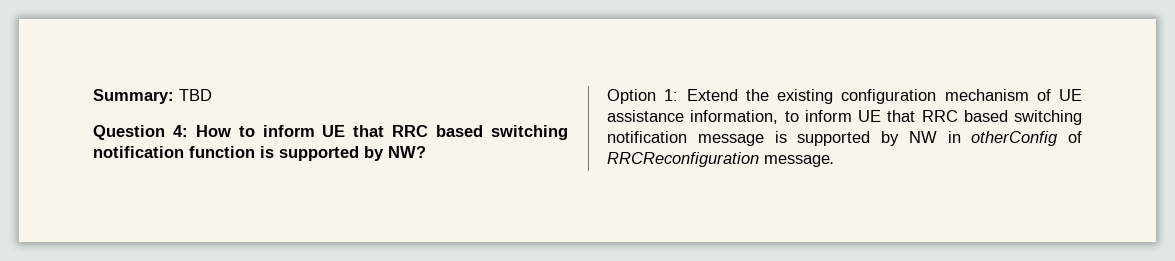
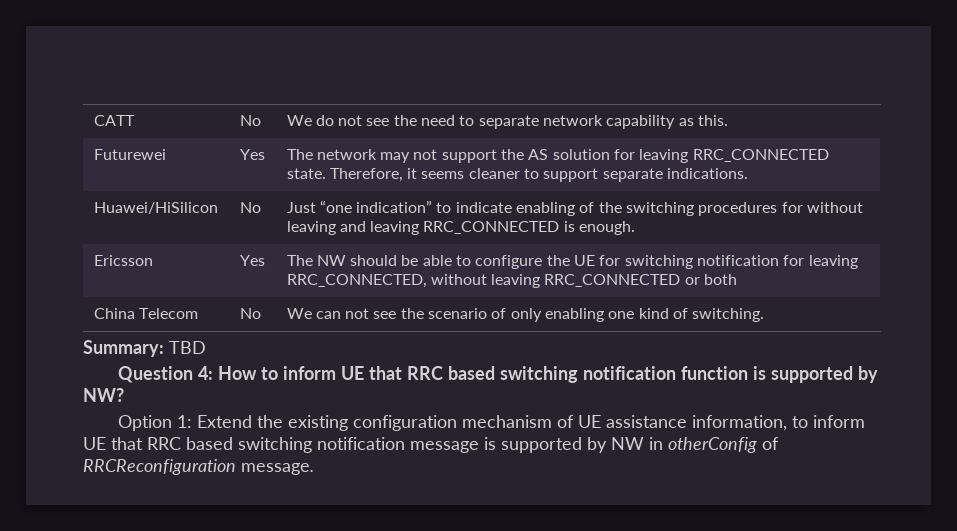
(93, 96) none -> [93,115,135,126] [239,115,261,126] [286,115,729,129] [93,149,166,160] [239,149,265,160] [286,149,829,163] [286,168,749,182] [93,202,218,214] [239,202,261,213] [286,200,864,216] [286,221,636,235] [93,255,153,266] [239,255,265,266] [286,255,858,269] [286,274,738,288] [93,308,198,319] [239,308,261,319] [286,308,765,322] CATT | No | We do not see the need to separate network capability as this. // Futurewei | Yes | The network may not support the AS solution for leaving RRC_CONNECTED state. Therefore, it seems cleaner to support separate indications. // Huawei/HiSilicon | No | Just “one indication” to indicate enabling of the switching procedures for without leaving and leaving RRC_CONNECTED is enough. // Ericsson | Yes | The NW should be able to configure the UE for switching notification for leaving RRC_CONNECTED, without leaving RRC_CONNECTED or both // China Telecom | No | We can not see the scenario of only enabling one kind of switching. //

